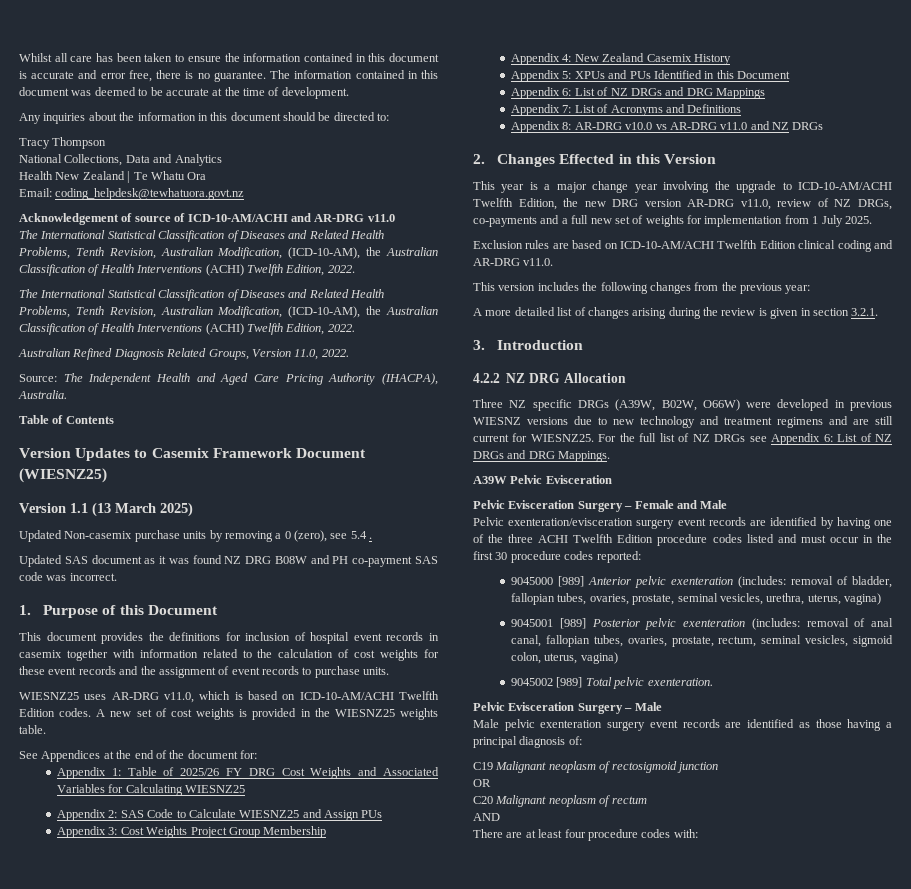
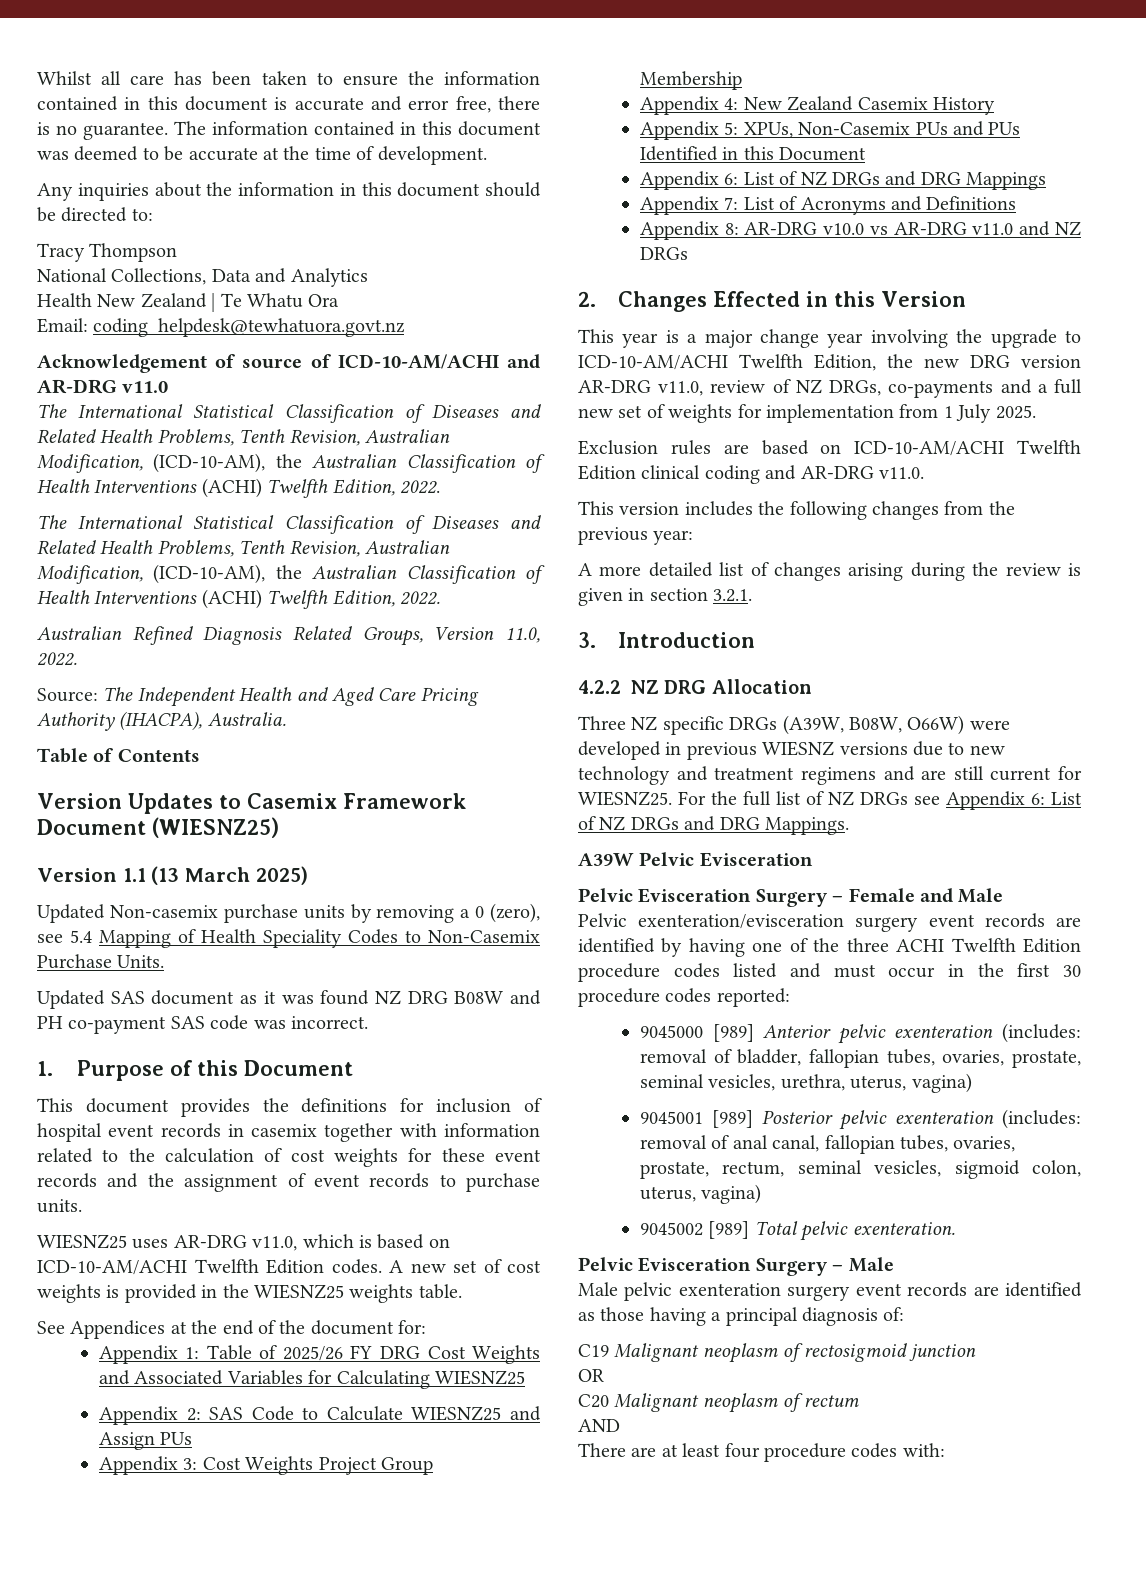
[369,537,373,539] . -> [99,929,540,948] [37,954,165,969] Mapping of Health Speciality Codes to Non-Casemix Purchase Units.
[574,71,605,79] XPUs -> [743,122,948,138] XPUs, Non-Casemix PUs
[661,400,697,411] B02W, -> [849,717,902,733] B08W,

